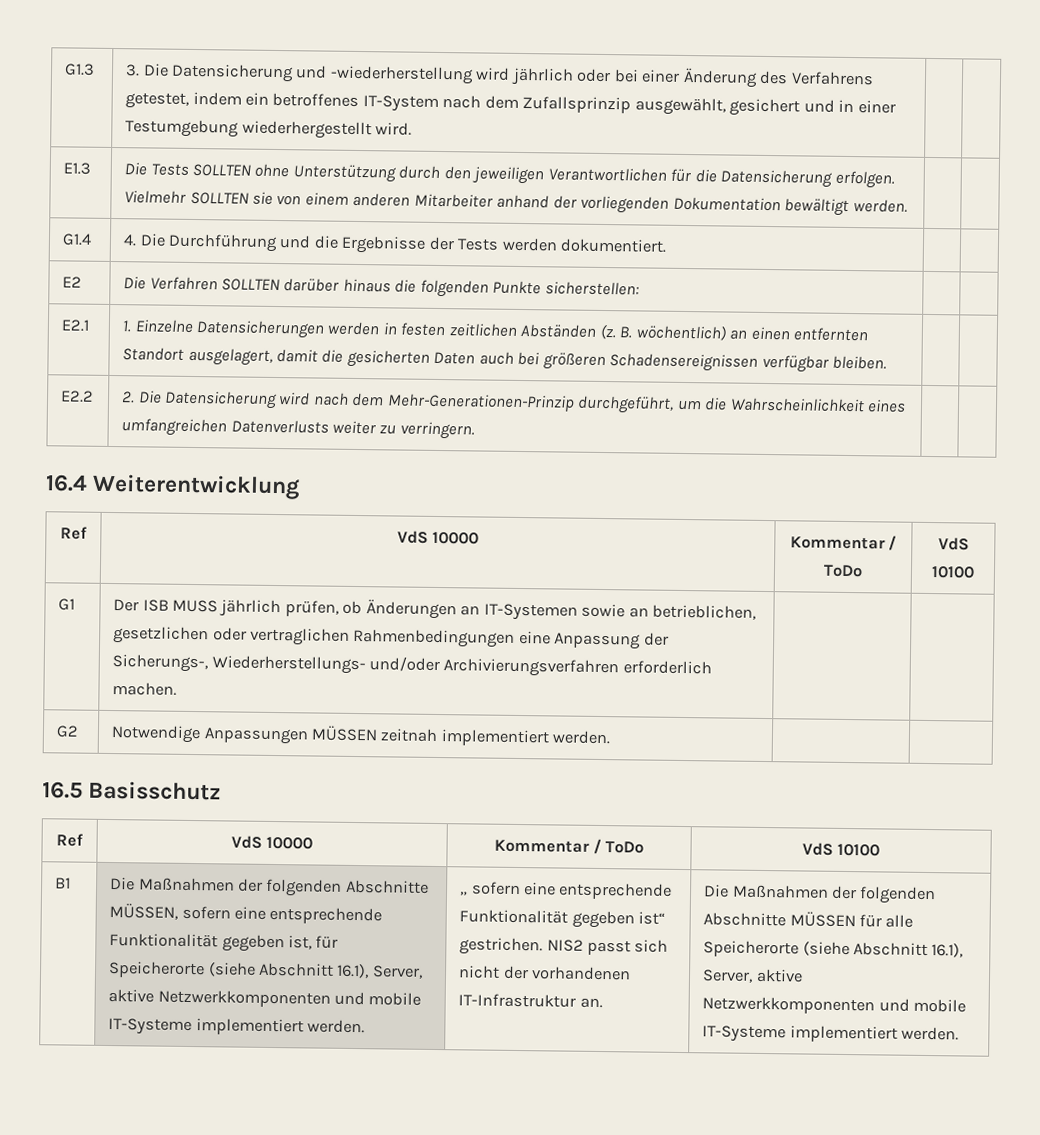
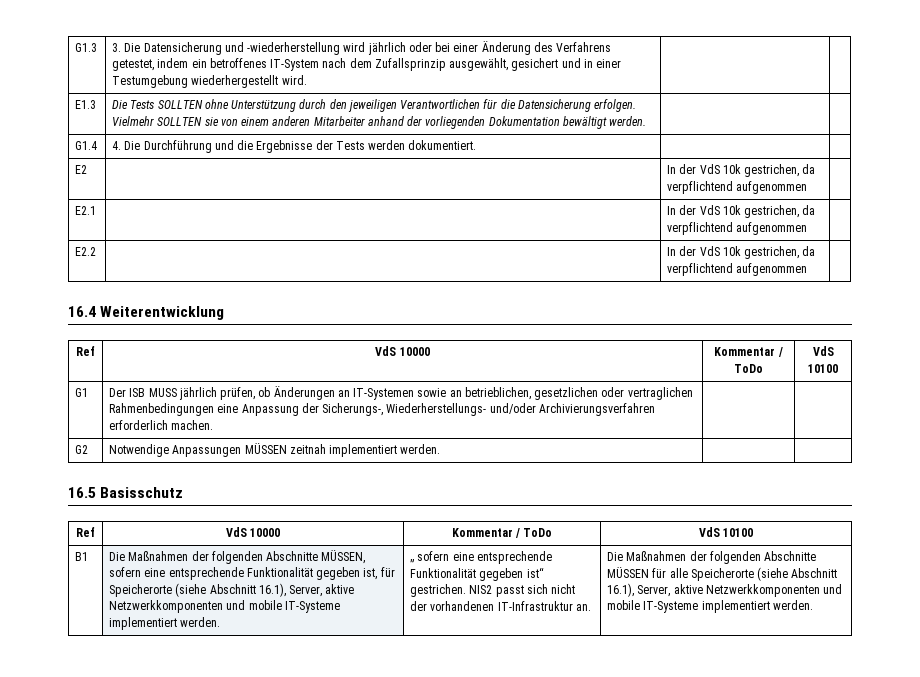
[123,276,640,298] [61,319,90,332] [122,319,869,342] [122,347,888,373] [60,390,95,403] [121,390,907,414] [121,418,475,440] Die Verfahren SOLLTEN darüber hinaus die folgenden Punkte sicherstellen: | | // E2.1 | 1. Einzelne Datensicherungen werden in festen zeitlichen Abständen (z. B. wöchentlich) an einen entfernten Standort ausgelagert, damit die gesicherten Daten auch bei größeren Schadensereignissen verfügbar bleiben. | | // E2.2 | 2. Die Datensicherung wird nach dem Mehr-Generationen-Prinzip durchgeführt, um die Wahrscheinlichkeit eines umfangreichen Datenverlusts weiter zu verringern. | -> [667,164,816,177] [667,181,808,194] [75,206,97,215] [667,205,816,218] [667,222,808,235] [75,247,97,256] [667,246,816,259] [667,263,808,276] | In der VdS 10k gestrichen, da verpflichtend aufgenommen | // E2.1 | | In der VdS 10k gestrichen, da verpflichtend aufgenommen | // E2.2 | | In der VdS 10k gestrichen, da verpflichtend aufgenommen

